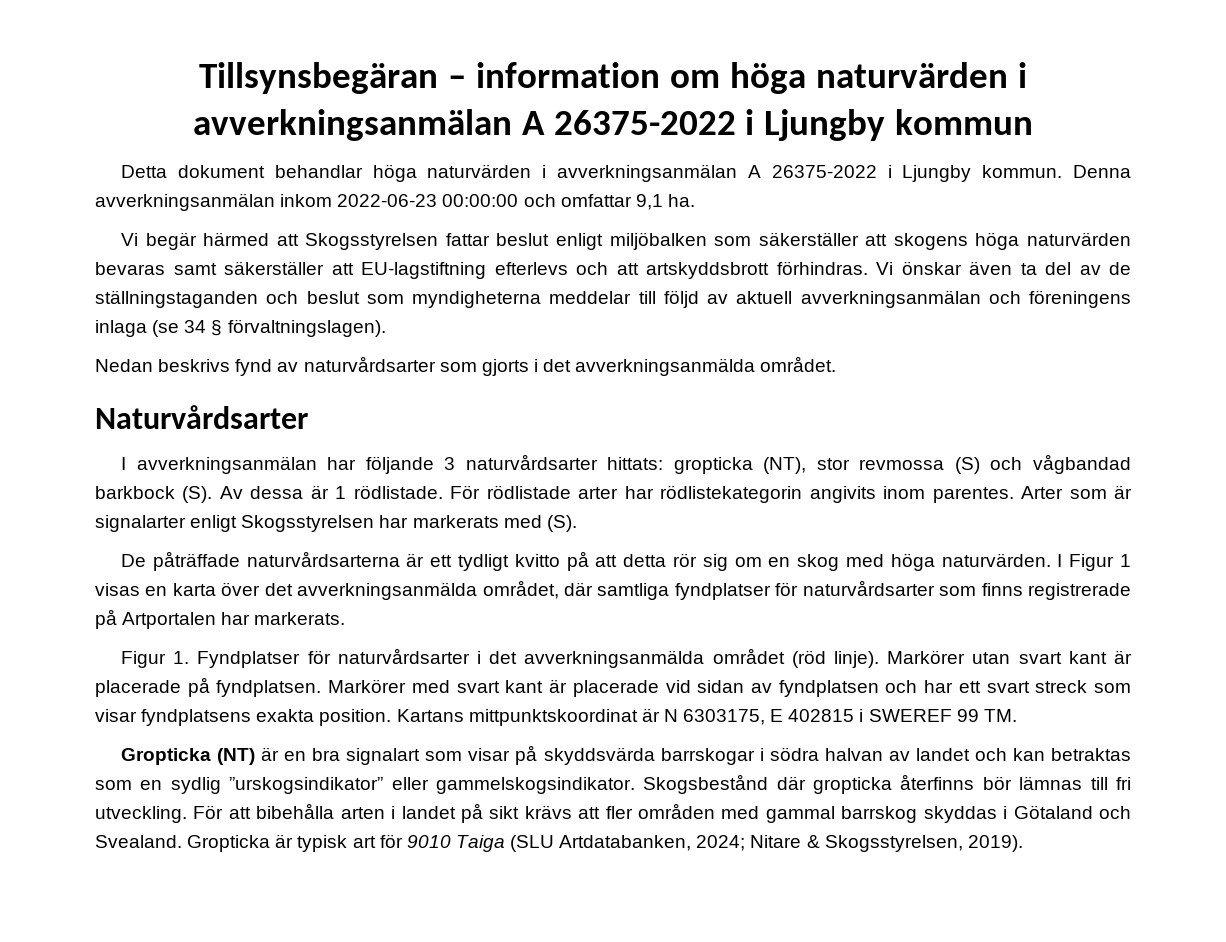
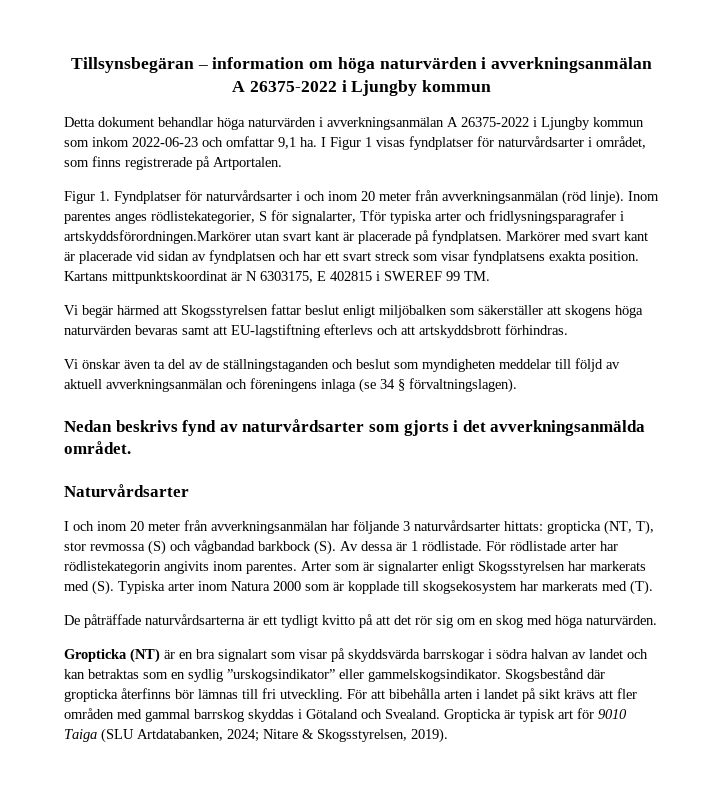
[982,165,1131,178] [95,193,275,211] kommun. Denna avverkningsanmälan -> [593,117,644,127] [64,140,89,147] kommun som
[442,194,519,207] 00:00:00 -> (198, 142) none
[121,232,1132,250] [95,261,1131,279] [95,290,1131,308] [95,319,386,337] [95,356,837,376] [95,405,308,429] [121,454,1132,474] [95,485,1133,503] [95,515,577,532] [121,551,1131,571] [95,580,670,600] // Vi begär härmed att Skogsstyrelsen fattar beslut enligt miljöbalken som säkerställer att skogens höga naturvärden bevaras samt säkerställer att EU-lagstiftning efterlevs och att artskyddsbrott förhindras. Vi önskar även ta del av de ställningstaganden och beslut som myndigheterna meddelar till följd av aktuell avverkningsanmälan och föreningens inlaga (se 34 § förvaltningslagen). // Nedan beskrivs fynd av naturvårdsarter som gjorts i det avverkningsanmälda området. // Naturvårdsarter // I avverkningsanmälan har följande 3 naturvårdsarter hittats: gropticka (NT), stor revmossa (S) och vågbandad barkbock (S). Av dessa är 1 rödlistade. För rödlistade arter har rödlistekategorin angivits inom parentes. Arter som är signalarter enligt Skogsstyrelsen har markerats med (S). // De påträffade naturvårdsarterna är ett tydligt kvitto på att detta rör sig om en skog med höga naturvärden. I Figur 1 visas en karta över det avverkningsanmälda området, där samtliga -> [321,137,405,150] I Figur 1 visas
(935, 588) none -> [588,136,646,149] i området,
[122,612,346,629] Artportalen har markerats. -> [213,157,282,170] Artportalen.
[489,648,966,668] det avverkningsanmälda området (röd linje). Markörer -> [304,190,659,205] [64,210,624,224] [64,230,251,244] och inom 20 meter från avverkningsanmälan (röd linje). Inom parentes anges rödlistekategorier, S för signalarter, Tför typiska arter och fridlysningsparagrafer i artskyddsförordningen.Markörer
(1017, 715) none -> [64,304,643,318] [64,324,568,338] [64,358,620,372] [64,378,517,393] [64,419,646,436] [64,441,131,454] [64,484,189,497] [64,520,654,535] [64,540,618,555] [64,561,646,574] [64,580,653,595] [64,614,657,628] // Vi begär härmed att Skogsstyrelsen fattar beslut enligt miljöbalken som säkerställer att skogens höga naturvärden bevaras samt att EU-lagstiftning efterlevs och att artskyddsbrott förhindras. // Vi önskar även ta del av de ställningstaganden och beslut som myndigheten meddelar till följd av aktuell avverkningsanmälan och föreningens inlaga (se 34 § förvaltningslagen). // Nedan beskrivs fynd av naturvårdsarter som gjorts i det avverkningsanmälda området. // Naturvårdsarter // I och inom 20 meter från avverkningsanmälan har följande 3 naturvårdsarter hittats: gropticka (NT, T), stor revmossa (S) och vågbandad barkbock (S). Av dessa är 1 rödlistade. För rödlistade arter har rödlistekategorin angivits inom parentes. Arter som är signalarter enligt Skogsstyrelsen har markerats med (S). Typiska arter inom Natura 2000 som är kopplade till skogsekosystem har markerats med (T). // De påträffade naturvårdsarterna är ett tydligt kvitto på att det rör sig om en skog med höga naturvärden.

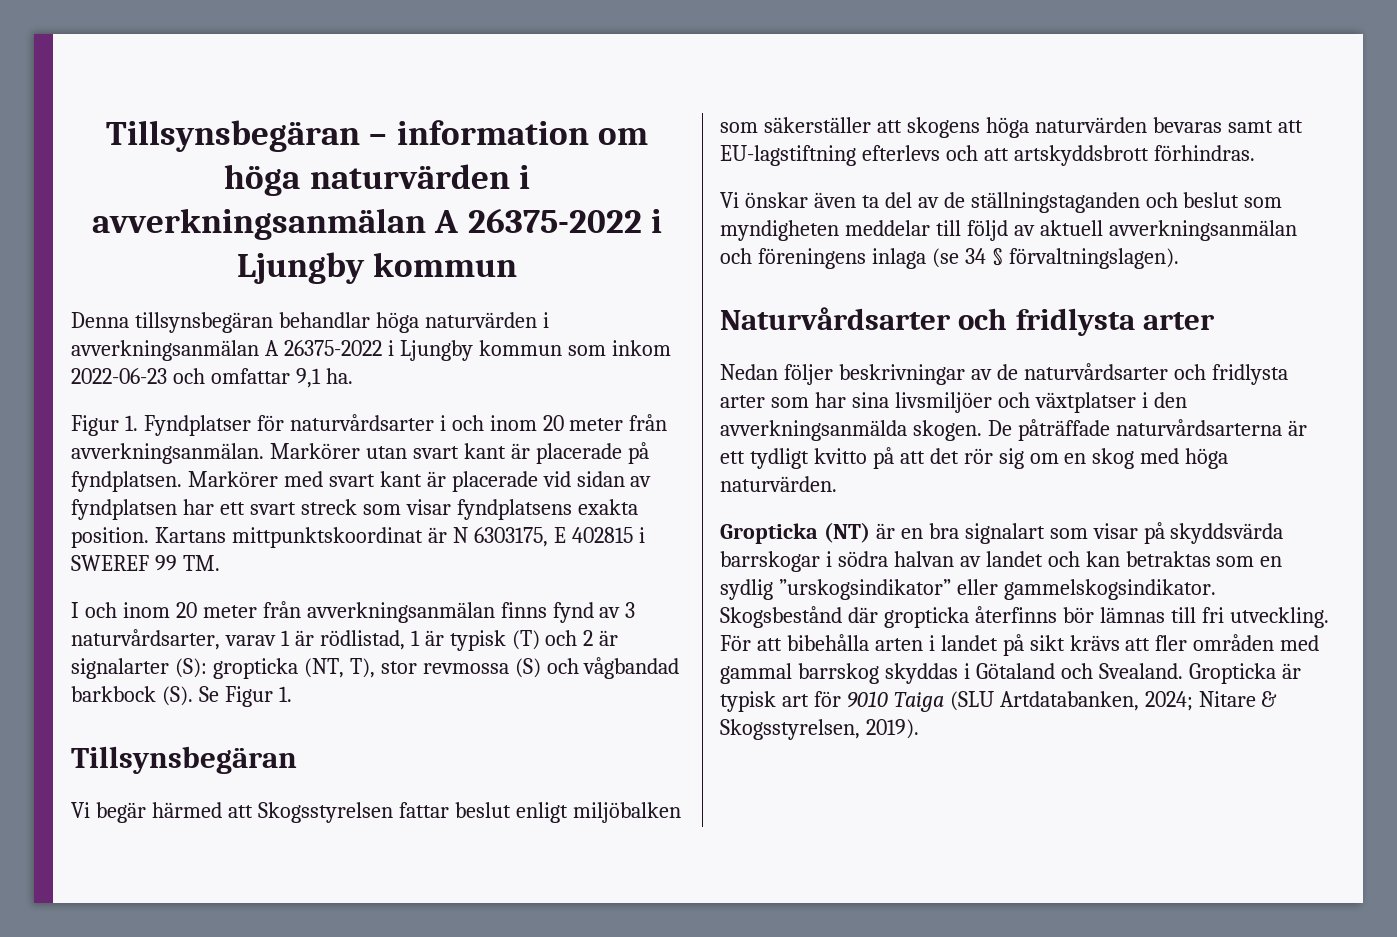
[64,117,154,127] Detta dokument -> [71,312,273,333] Denna tillsynsbegäran
[321,136,646,150] [64,156,282,170] I Figur 1 visas fyndplatser för naturvårdsarter i området, som finns registrerade på Artportalen. -> (353, 376) none
[442,190,659,205] [64,210,624,224] [64,230,251,244] avverkningsanmälan (röd linje). Inom parentes anges rödlistekategorier, S för signalarter, Tför typiska arter och fridlysningsparagrafer i artskyddsförordningen.Markörer -> [71,443,360,464] avverkningsanmälan. Markörer
[279,251,300,261] och -> (177, 509) none
(490, 276) none -> [71,601,636,623] [71,629,619,651] [71,657,680,679] [71,686,292,707] [71,746,297,774] // I och inom 20 meter från avverkningsanmälan finns fynd av 3 naturvårdsarter, varav 1 är rödlistad, 1 är typisk (T) och 2 är signalarter (S): gropticka (NT, T), stor revmossa (S) och vågbandad barkbock (S). Se Figur 1. // Tillsynsbegäran
[64,419,646,436] [64,441,131,454] [64,484,189,497] [64,520,654,535] [64,540,618,555] [64,561,646,574] [64,580,653,595] Nedan beskrivs fynd av naturvårdsarter som gjorts i det avverkningsanmälda området. // Naturvårdsarter // I och inom 20 meter från avverkningsanmälan har följande 3 naturvårdsarter hittats: gropticka (NT, T), stor revmossa (S) och vågbandad barkbock (S). Av dessa är 1 rödlistade. För rödlistade arter har rödlistekategorin angivits inom parentes. Arter som är signalarter enligt Skogsstyrelsen har markerats med (S). Typiska arter inom Natura 2000 som är kopplade till skogsekosystem har markerats med (T). // -> [720,307,1216,336] [720,363,1288,385] [720,392,1187,413] [720,420,982,441] Naturvårdsarter och fridlysta arter // Nedan följer beskrivningar av de naturvårdsarter och fridlysta arter som har sina livsmiljöer och växtplatser i den avverkningsanmälda skogen.

